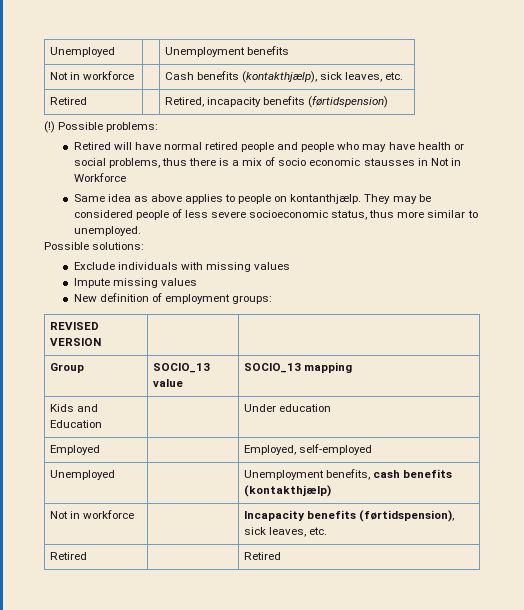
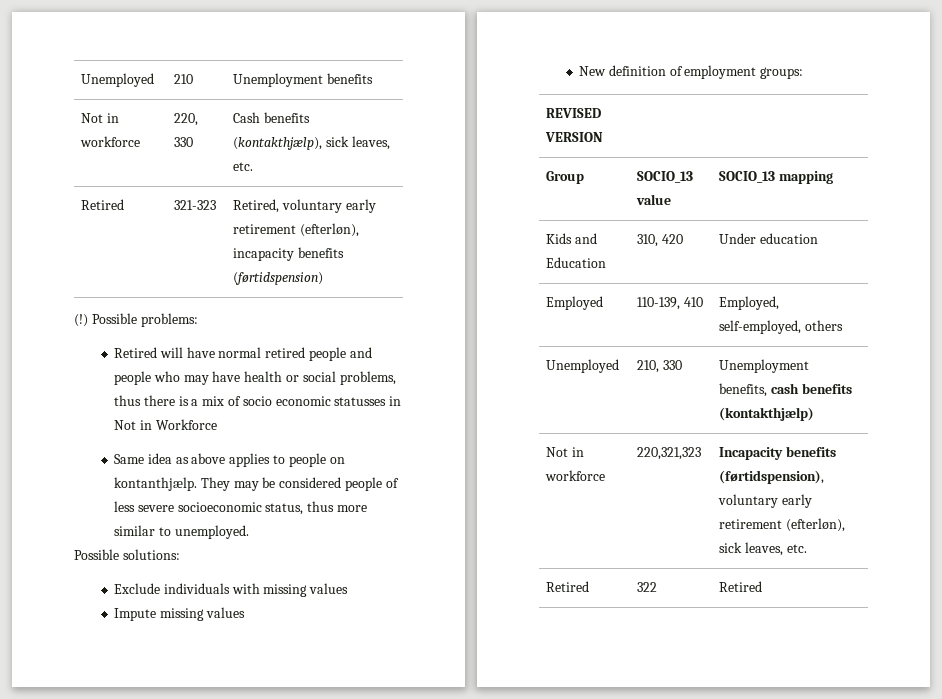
[49,47,115,57] Unemployed | -> [81,73,155,87] [174,74,194,84] Unemployed | 210
(134, 75) none -> [174,113,199,126] [174,137,194,147] 220, 330
(87, 101) none -> [174,200,217,210] 321-323
(204, 102) none -> [282,199,376,213] [233,223,360,237] voluntary early retirement (efterløn),
[363,158,415,166] stausses -> [334,397,387,406] statusses
(102, 424) none -> [637,234,684,247] 310, 420
(100, 450) none -> [637,297,704,310] 110-139, 410
[298,444,372,455] [49,470,115,480] self-employed // Unemployed | -> [719,320,844,334] [546,359,620,373] [637,360,683,373] self-employed, others // Unemployed | 210, 330
(134, 514) none -> [637,447,702,460] 220,321,323
[243,527,327,537] [49,552,87,560] sick leaves, etc. // Retired | -> [718,494,813,508] [719,518,846,532] [719,542,807,556] [546,581,590,592] [637,582,658,592] voluntary early retirement (efterløn), sick leaves, etc. // Retired | 322

